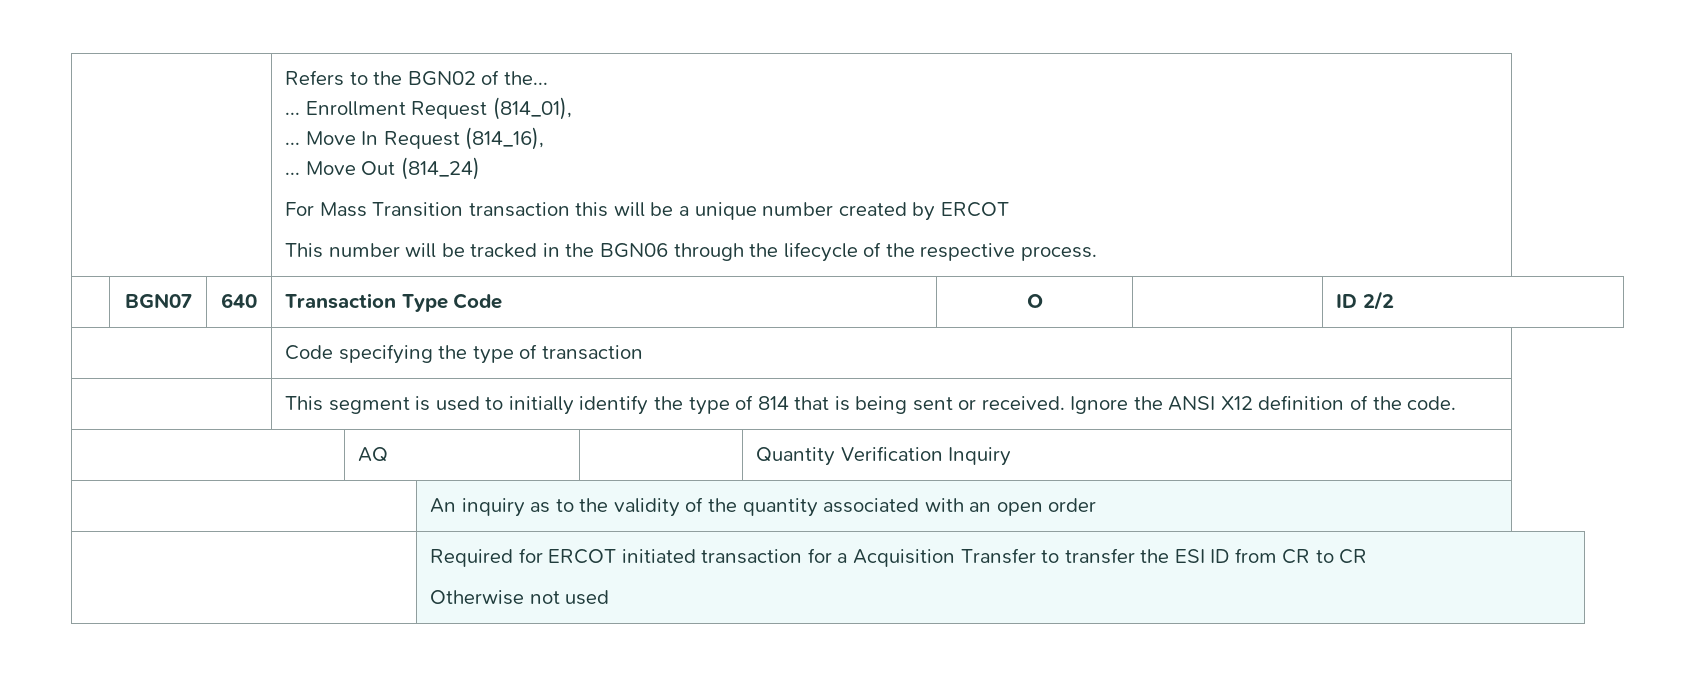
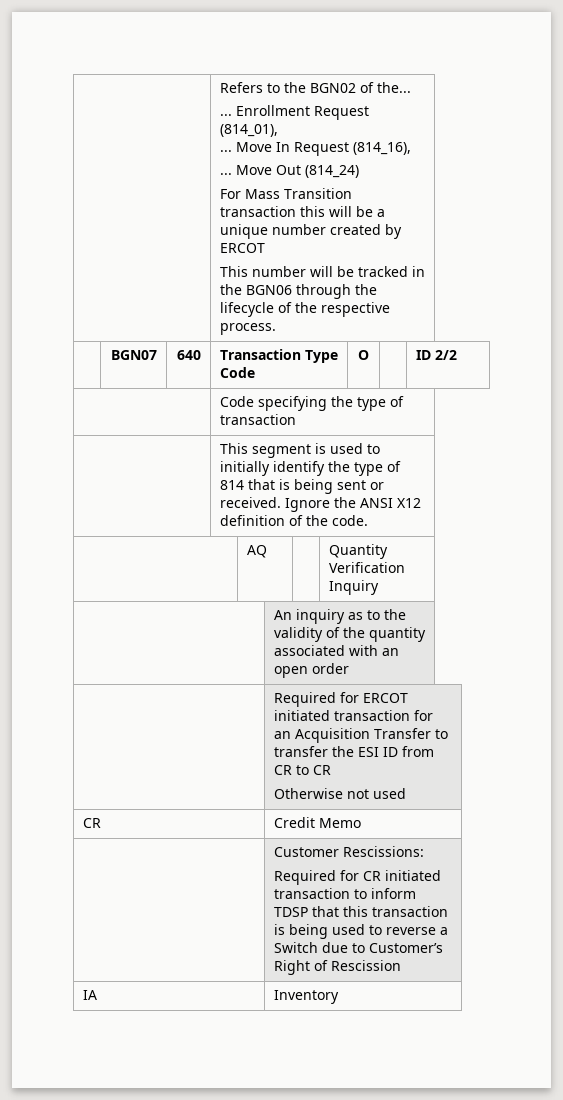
[837,553,848,563] a -> [273,731,291,739] an
(610, 597) none -> [82,818,101,828] [273,817,361,828] [273,846,424,857] [273,870,441,885] [273,888,416,899] [273,906,448,917] [273,924,448,939] [273,942,443,953] [273,960,401,975] [82,990,97,1000] [273,990,339,1004] // CR | Credit Memo // | Customer Rescissions: // Required for CR initiated transaction to inform TDSP that this transaction is being used to reverse a Switch due to Customer’s Right of Rescission // IA | Inventory

